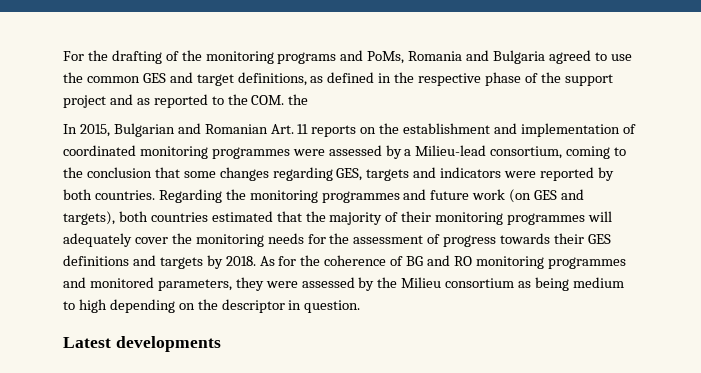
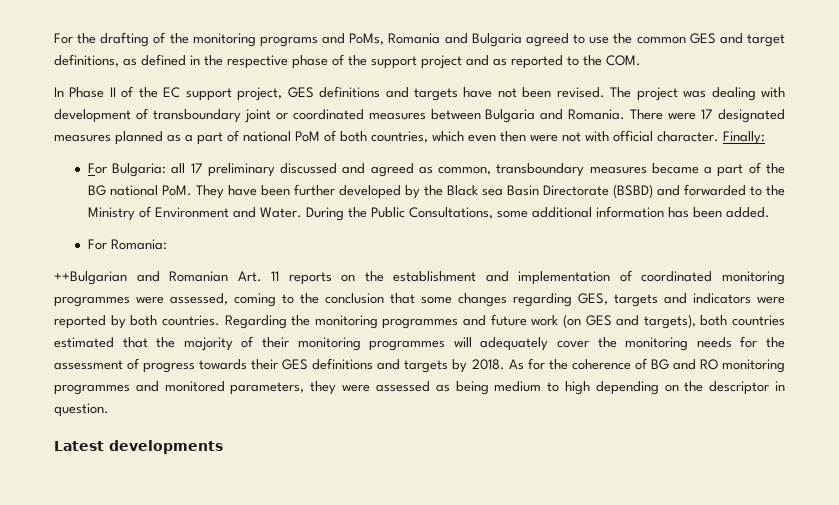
[288,94,309,105] the -> (641, 60) none
[79,123,175,137] 2015, Bulgarian -> [69,86,786,101] [54,108,786,123] [54,130,765,145] [87,162,785,177] [87,184,785,199] [87,206,770,221] [87,239,167,250] [54,271,127,285] Phase II of the EC support project, GES definitions and targets have not been revised. The project was dealing with development of transboundary joint or coordinated measures between Bulgaria and Romania. There were 17 designated measures planned as a part of national PoM of both countries, which even then were not with official character. Finally: // For Bulgaria: all 17 preliminary discussed and agreed as common, transboundary measures became a part of the BG national PoM. They have been further developed by the Black sea Basin Directorate (BSBD) and forwarded to the Ministry of Environment and Water. During the Public Consultations, some additional information has been added. // For Romania: // ++Bulgarian
[328,145,563,159] assessed by a Milieu-lead consortium, -> [170,293,228,305] assessed,
[358,277,515,291] by the Milieu consortium -> (430, 386) none

